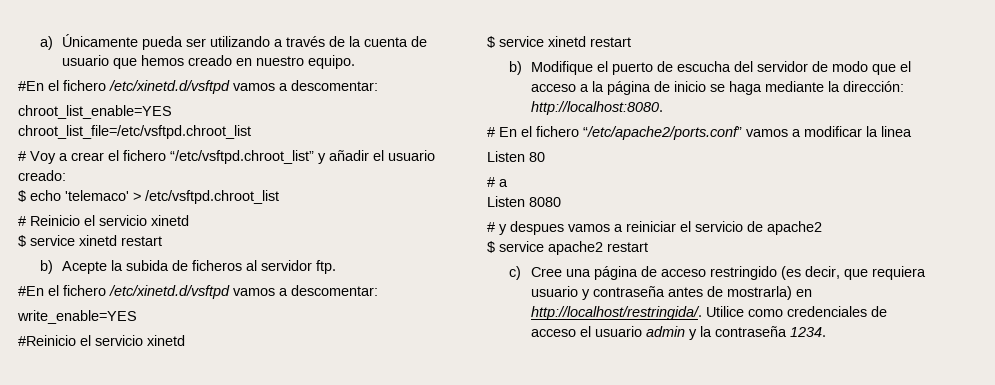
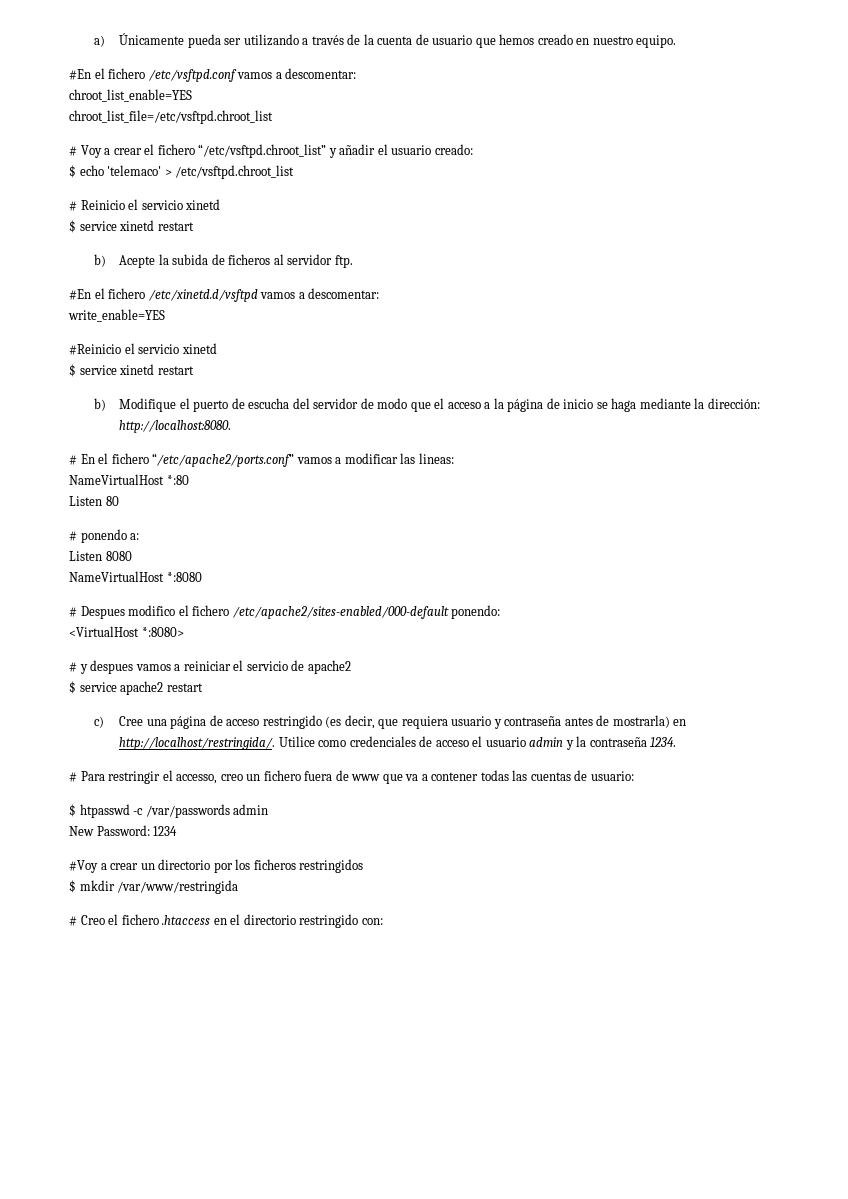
[109,80,230,94] /etc/xinetd.d/vsftpd -> [148,69,237,82] /etc/vsftpd.conf
[866,126,912,137] la linea -> [400,453,454,464] [69,474,189,485] las lineas: // NameVirtualHost *:80
[499,179,508,187] a -> [80,529,140,543] ponendo a:
(561, 202) none -> [69,571,202,582] [69,605,501,619] [69,626,184,637] // NameVirtualHost *:8080 // # Despues modifico el fichero /etc/apache2/sites-enabled/000-default ponendo: // <VirtualHost *:8080>
(827, 332) none -> [69,770,634,784] [69,804,269,818] [69,825,178,836] [69,859,364,873] [69,880,239,894] [69,914,383,928] // # Para restringir el accesso, creo un fichero fuera de www que va a contener todas las cuentas de usuario: // $ htpasswd -c /var/passwords admin // New Password: 1234 // #Voy a crear un directorio por los ficheros restringidos // $ mkdir /var/www/restringida // # Creo el fichero .htaccess en el directorio restringido con:

